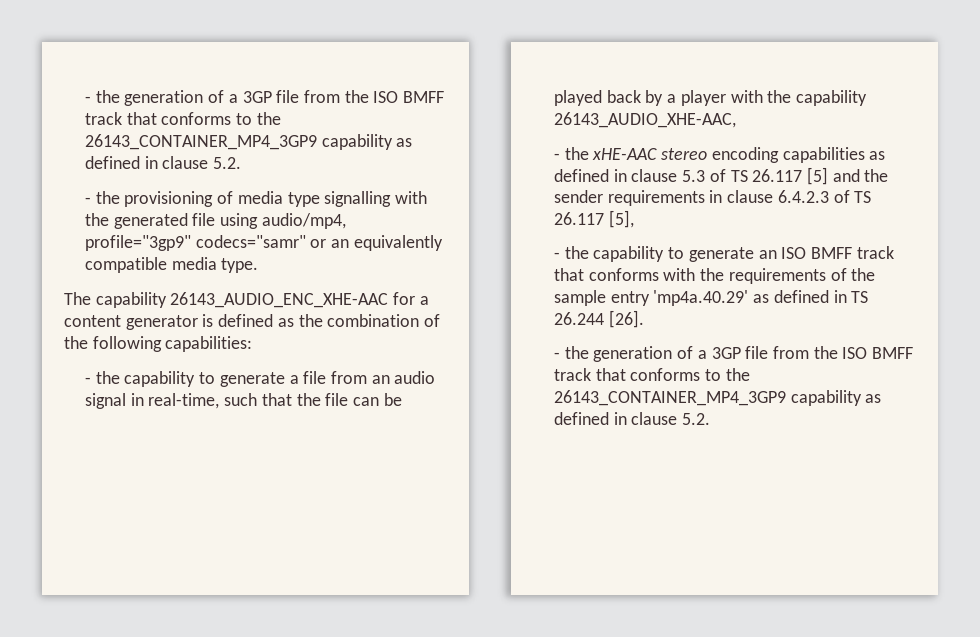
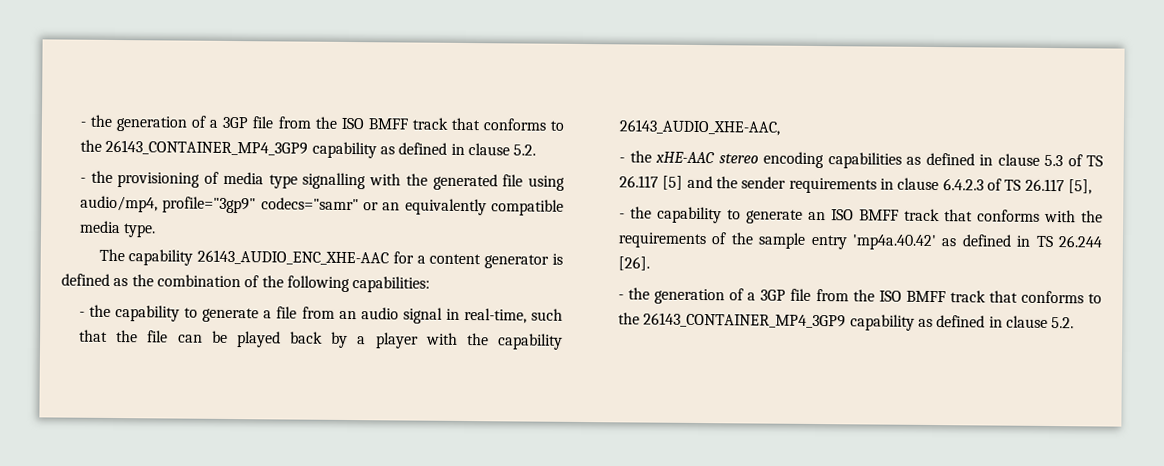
[653,290,749,306] 'mp4a.40.29' -> [852,234,937,251] 'mp4a.40.42'

